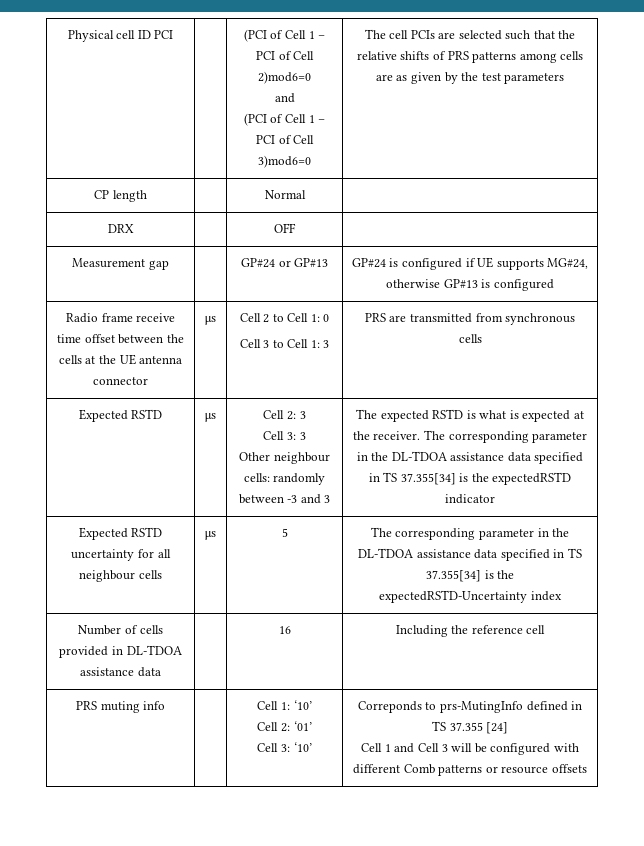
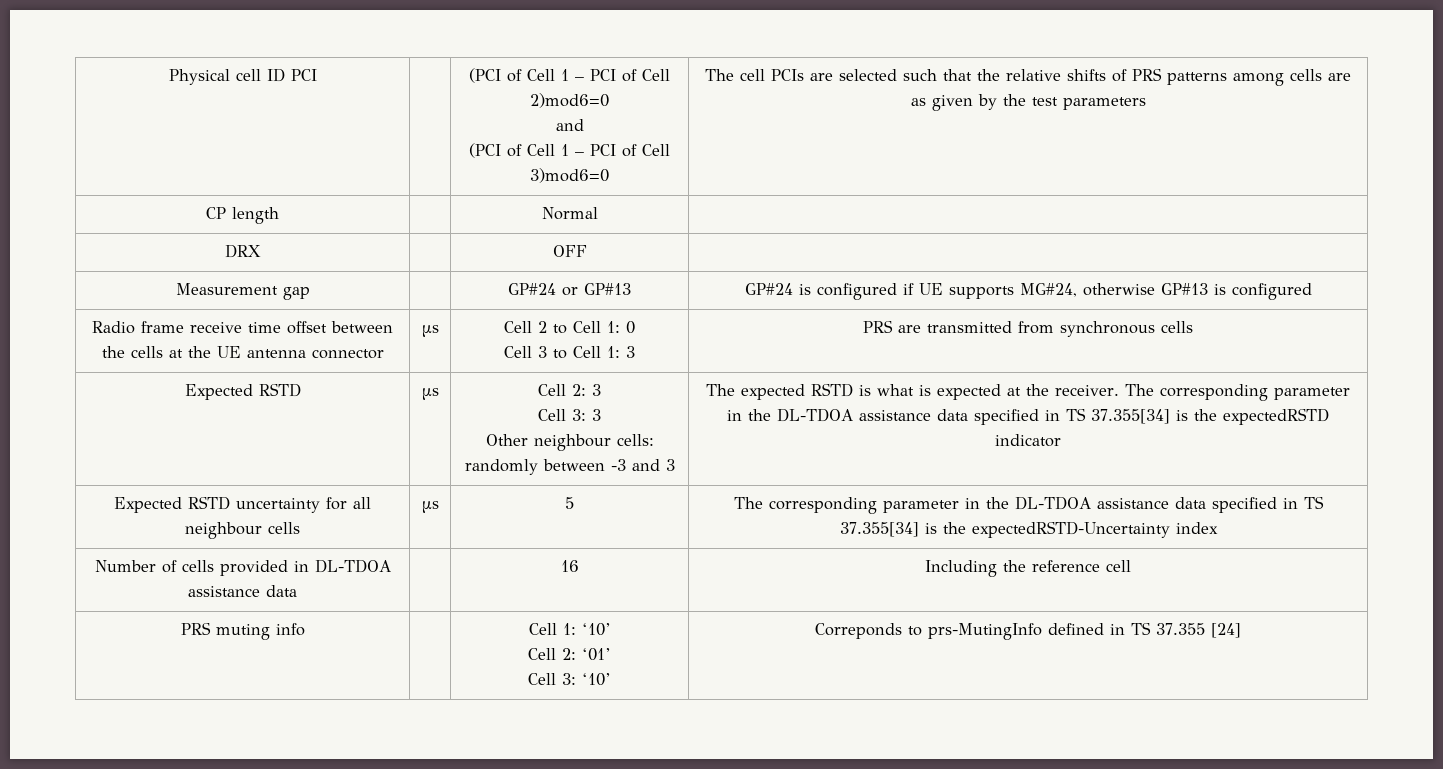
[361,743,579,755] [353,764,587,776] // Cell 1 and Cell 3 will be configured with different Comb patterns or resource offsets -> (1241, 630) none

